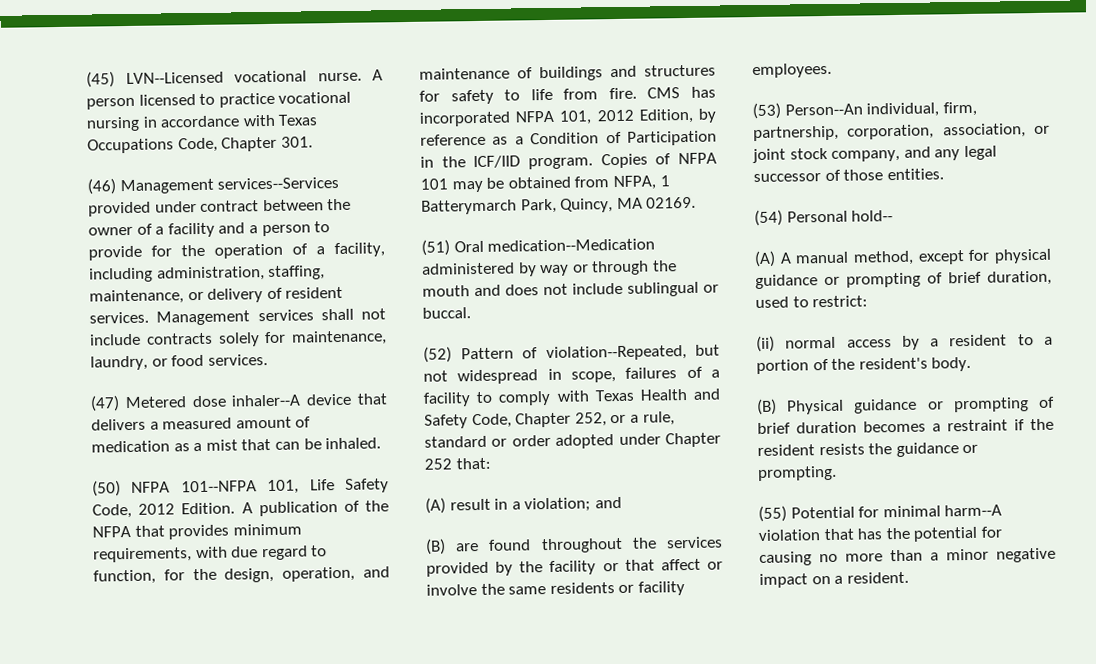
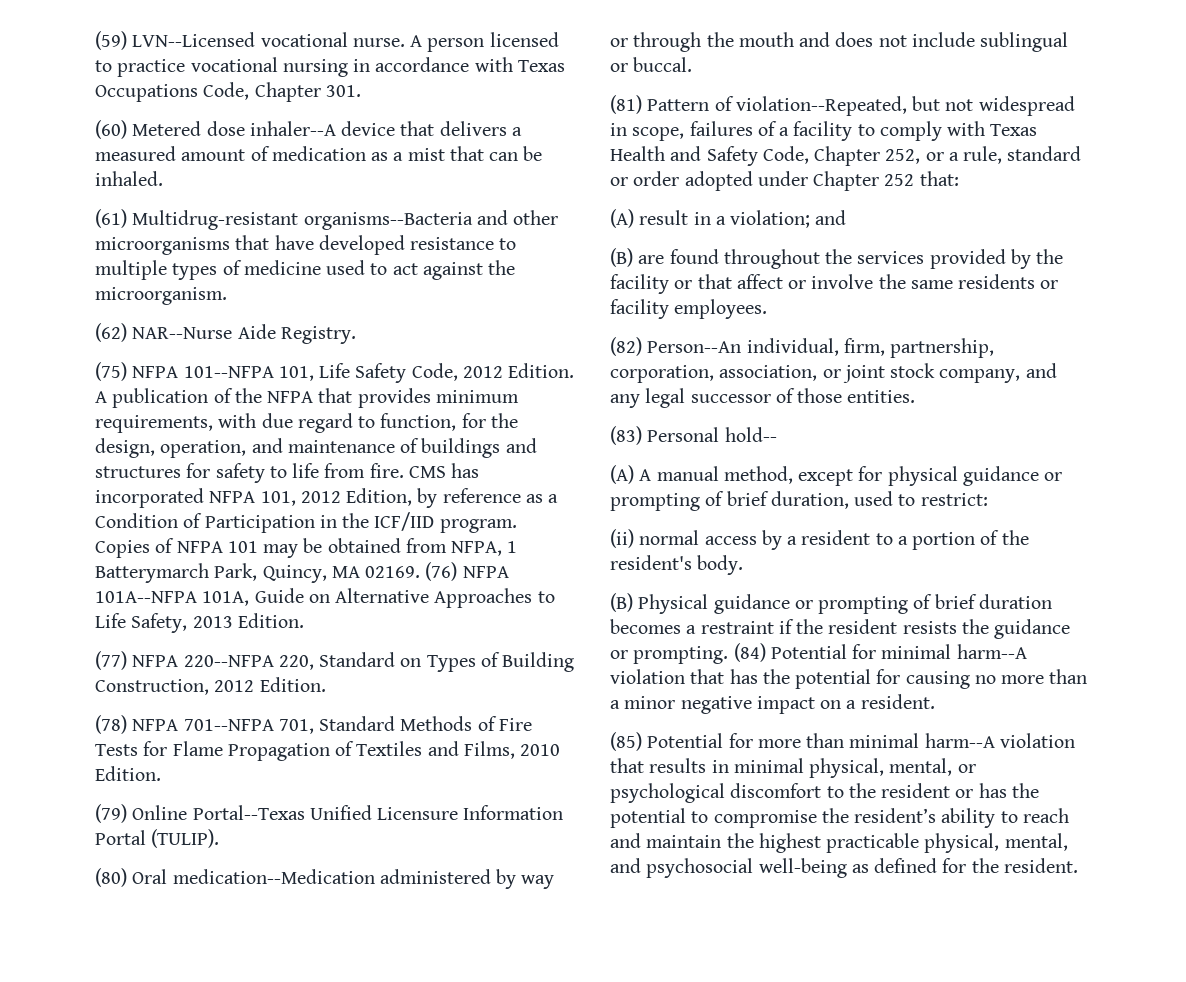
[86,71,115,88] (45) -> [95,31,127,50] (59)
[87,176,340,195] [88,198,352,217] [88,221,331,238] [88,242,385,261] [89,265,326,283] [89,286,344,305] [89,308,386,326] [89,330,387,347] [90,354,268,371] [90,395,120,412] (46) Management services--Services provided under contract between the owner of a facility and a person to provide for the operation of a facility, including administration, staffing, maintenance, or delivery of resident services. Management services shall not include contracts solely for maintenance, laundry, or food services. // (47) -> [95,120,127,139] (60)
[92,480,121,497] (50) -> [95,209,559,230] [95,235,517,255] [95,260,516,280] [95,287,227,305] [95,323,356,344] [95,362,127,381] (61) Multidrug-resistant organisms--Bacteria and other microorganisms that have developed resistance to multiple types of medicine used to act against the microorganism. // (62) NAR--Nurse Aide Registry. // (75)
[421,239,450,256] // (51) -> [425,562,509,581] [95,588,555,608] [95,613,304,633] [95,651,575,672] [95,677,326,695] [95,715,532,734] [95,741,561,761] [95,766,161,781] [95,804,564,823] [95,829,220,848] [95,868,127,887] (76) NFPA 101A--NFPA 101A, Guide on Alternative Approaches to Life Safety, 2013 Edition. // (77) NFPA 220--NFPA 220, Standard on Types of Building Construction, 2012 Edition. // (78) NFPA 701--NFPA 701, Standard Methods of Fire Tests for Flame Propagation of Textiles and Films, 2010 Edition. // (79) Online Portal--Texas Unified Licensure Information Portal (TULIP). // (80)
[423,346,452,363] (52) -> [610,95,642,114] (81)
[752,102,781,120] (53) -> [610,337,642,356] (82)
[754,209,783,227] (54) -> [610,426,642,445] (83)
[758,505,787,523] // (55) -> [733,643,766,662] (84)
(909, 577) none -> [610,732,1075,751] [610,758,976,778] [610,783,1039,803] [610,808,1069,828] [610,833,1068,853] [610,858,1078,878] // (85) Potential for more than minimal harm--A violation that results in minimal physical, mental, or psychological discomfort to the resident or has the potential to compromise the resident’s ability to reach and maintain the highest practicable physical, mental, and psychosocial well-being as defined for the resident.

